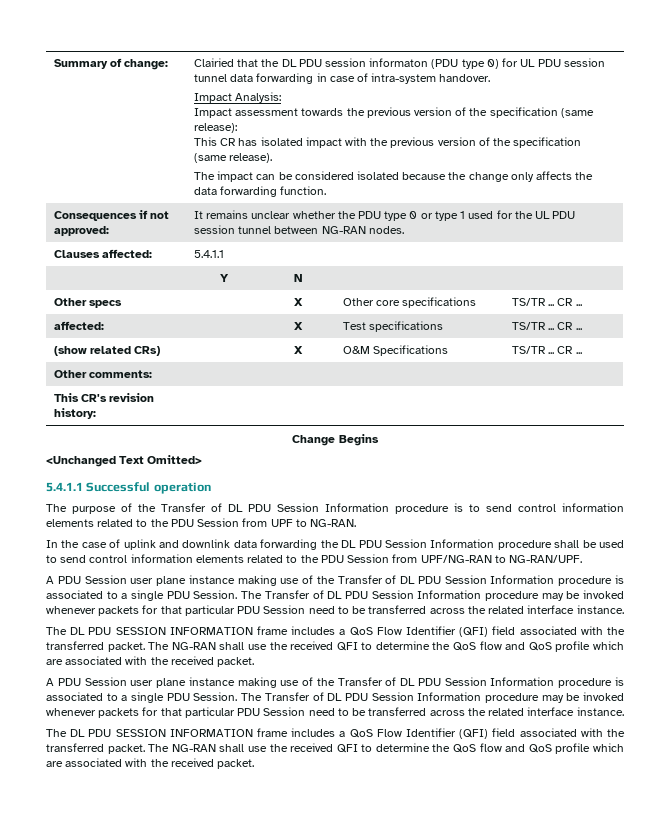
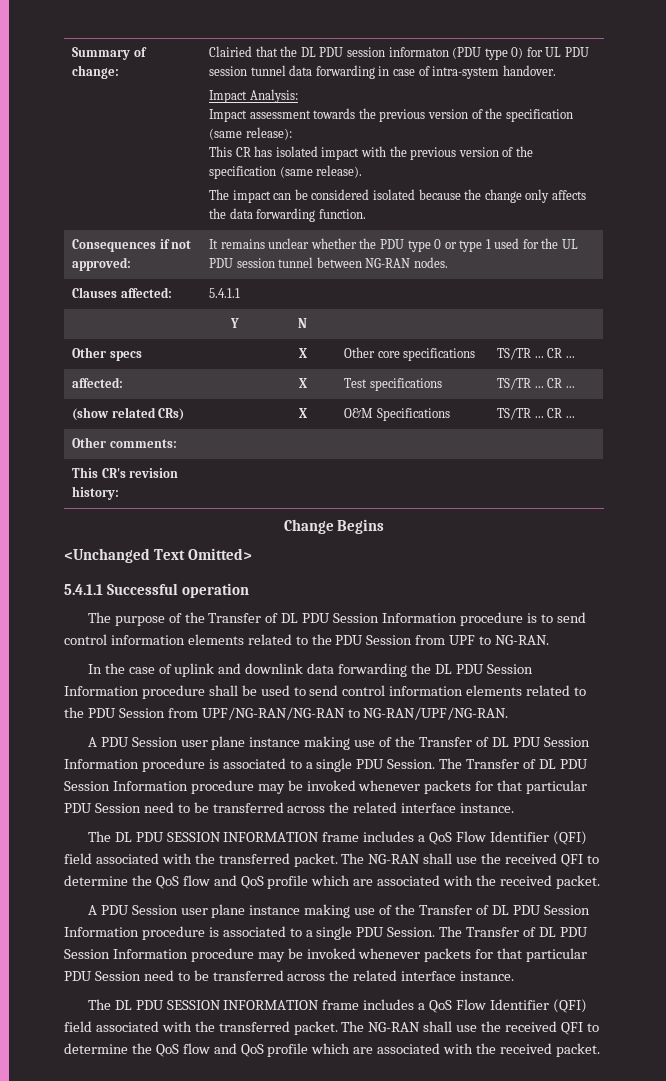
[420,555,583,563] UPF/NG-RAN to NG-RAN/UPF. -> [201,707,509,720] UPF/NG-RAN/NG-RAN to NG-RAN/UPF/NG-RAN.

